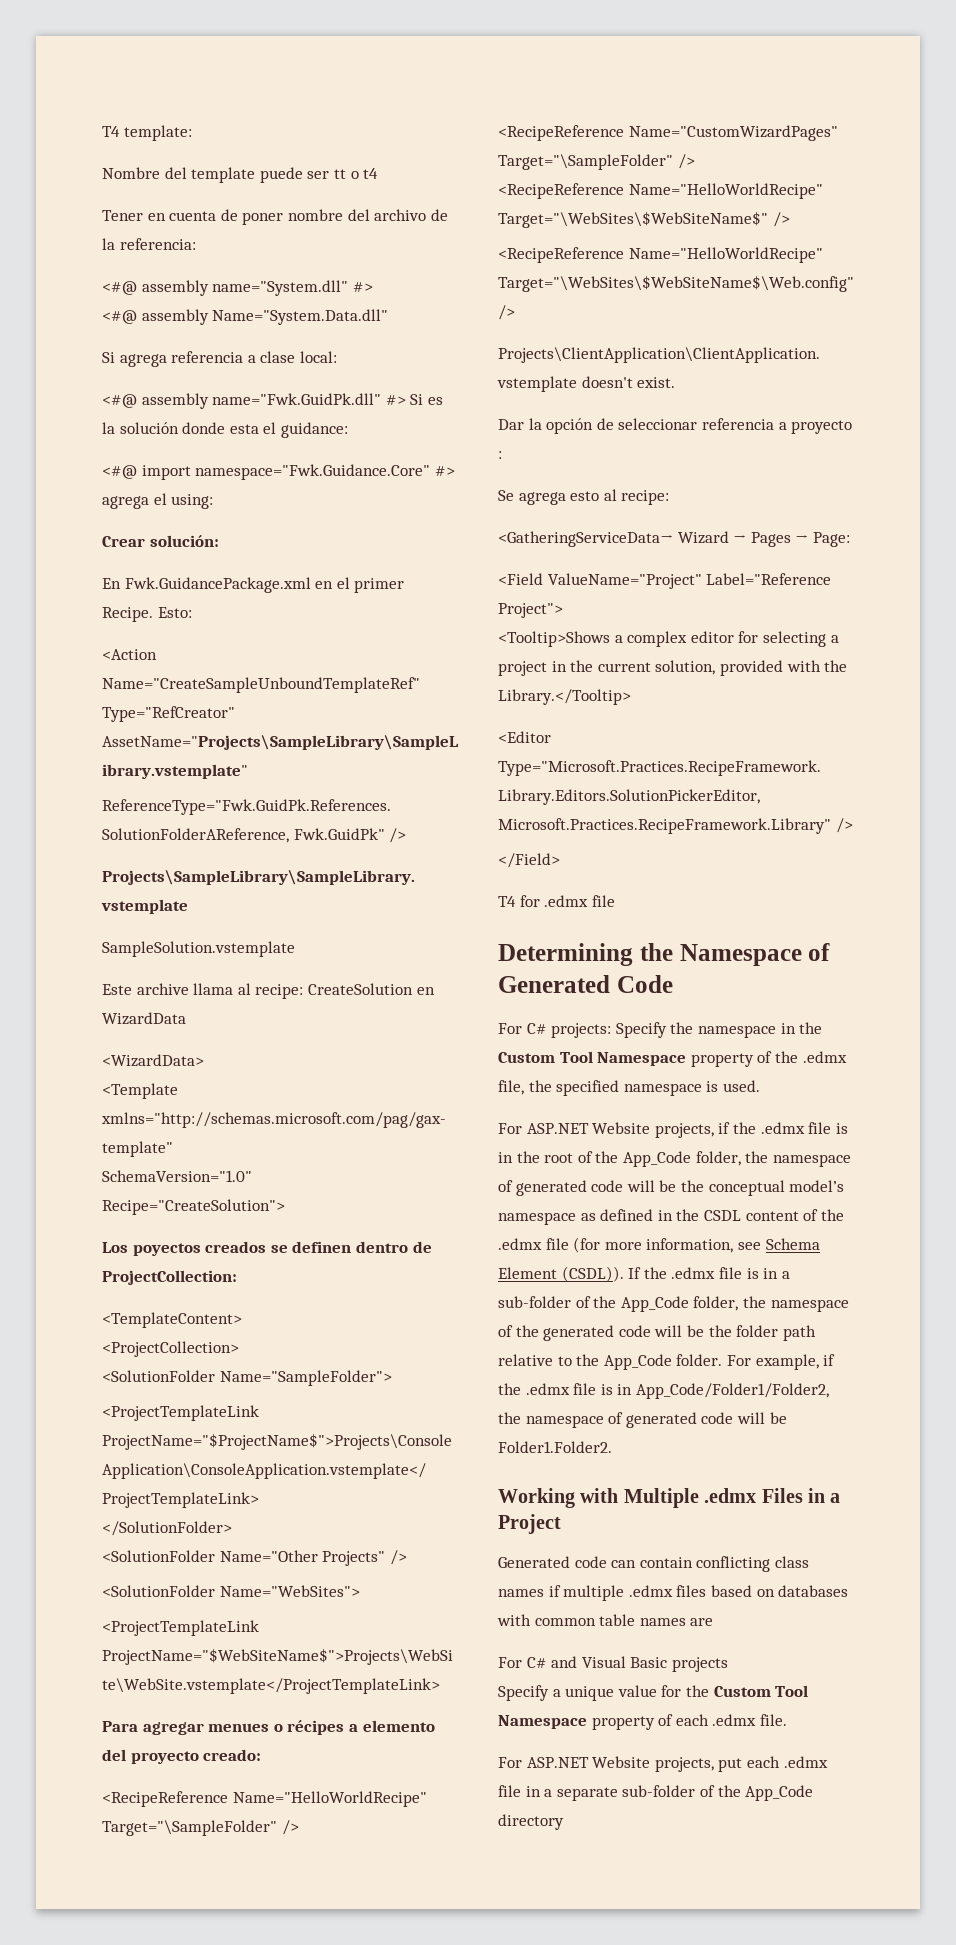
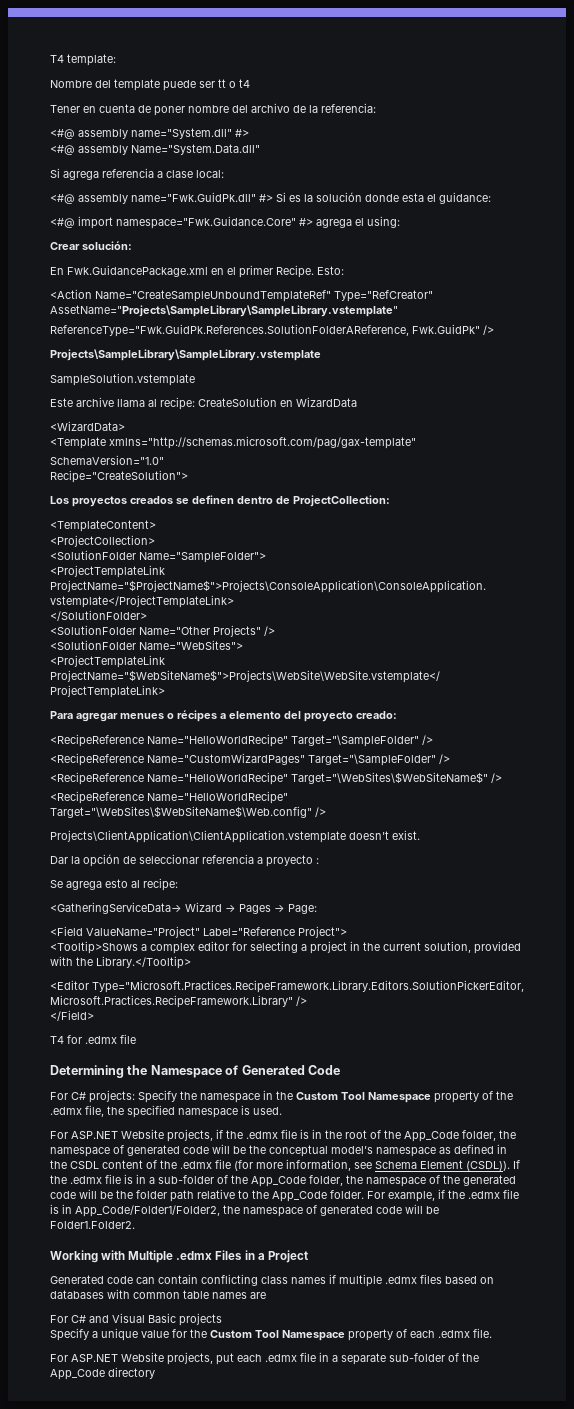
[132,1243,201,1256] poyectos -> [72,496,127,507] proyectos

